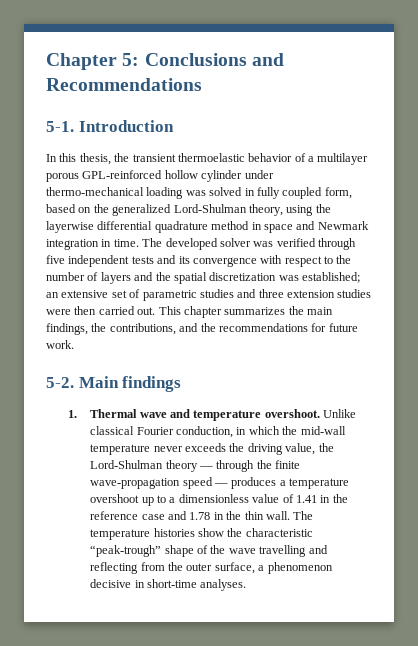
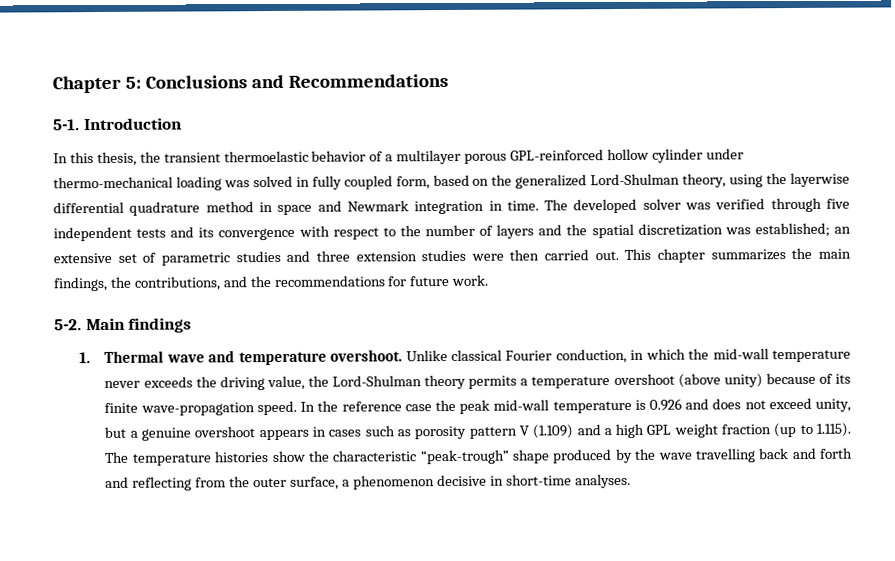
[199,460,301,472] [90,477,350,489] [90,494,348,506] [90,511,290,520] — through the finite wave-propagation speed — produces a temperature overshoot up to a dimensionless value of 1.41 in the reference case and 1.78 in the thin wall. -> [468,372,851,389] [104,397,852,416] [104,422,851,441] permits a temperature overshoot (above unity) because of its finite wave-propagation speed. In the reference case the peak mid-wall temperature is 0.926 and does not exceed unity, but a genuine overshoot appears in cases such as porosity pattern V (1.109) and a high GPL weight fraction (up to 1.115).
[197,545,209,554] of -> [552,448,633,464] produced by
(307, 551) none -> [758,447,853,460] back and forth

